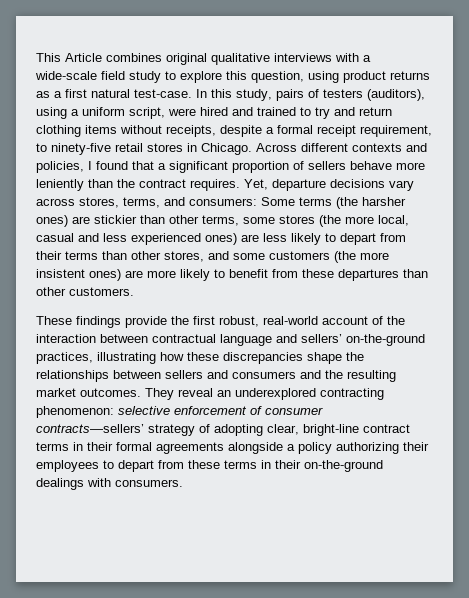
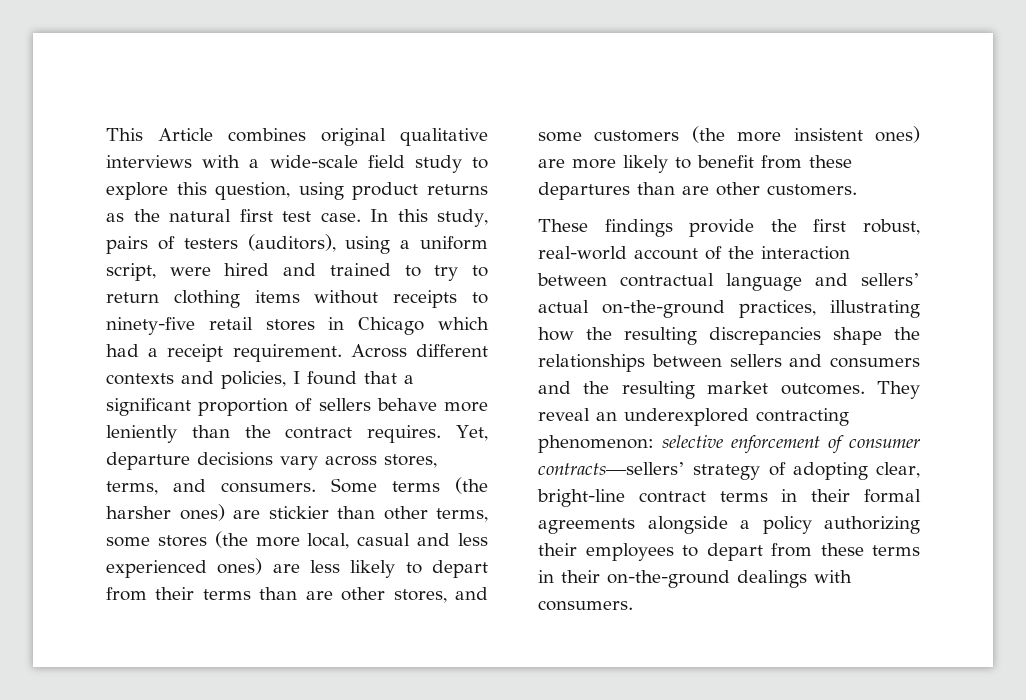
[54,89,192,98] a first natural test-case. -> [133,209,361,222] the natural first test case.
[334,107,355,116] and -> [472,265,489,277] to
[166,125,432,137] receipts, despite a formal receipt requirement, -> [393,290,458,308] receipts
[201,143,252,155] Chicago. -> [358,317,490,335] [106,344,342,362] Chicago which had a receipt requirement.
[189,198,257,206] consumers: -> [221,482,316,493] consumers.
(127, 255) none -> [305,591,333,600] are
(428, 273) none -> [682,186,709,195] are
(342, 338) none -> [538,300,589,313] actual
[187,352,219,361] these -> [586,327,697,345] the resulting

